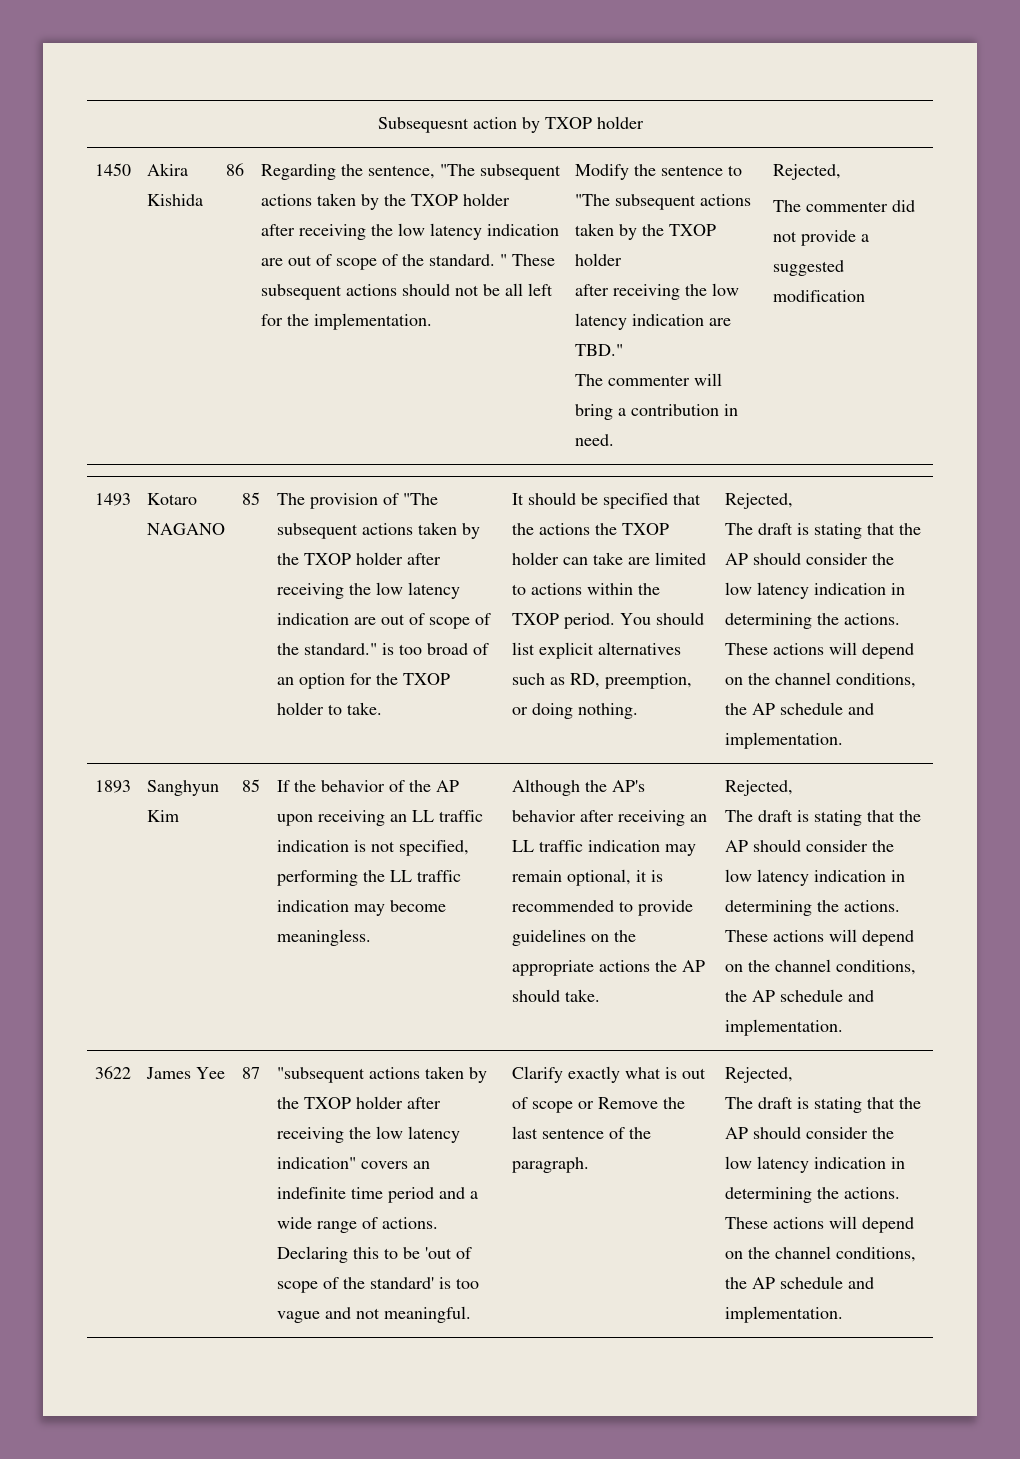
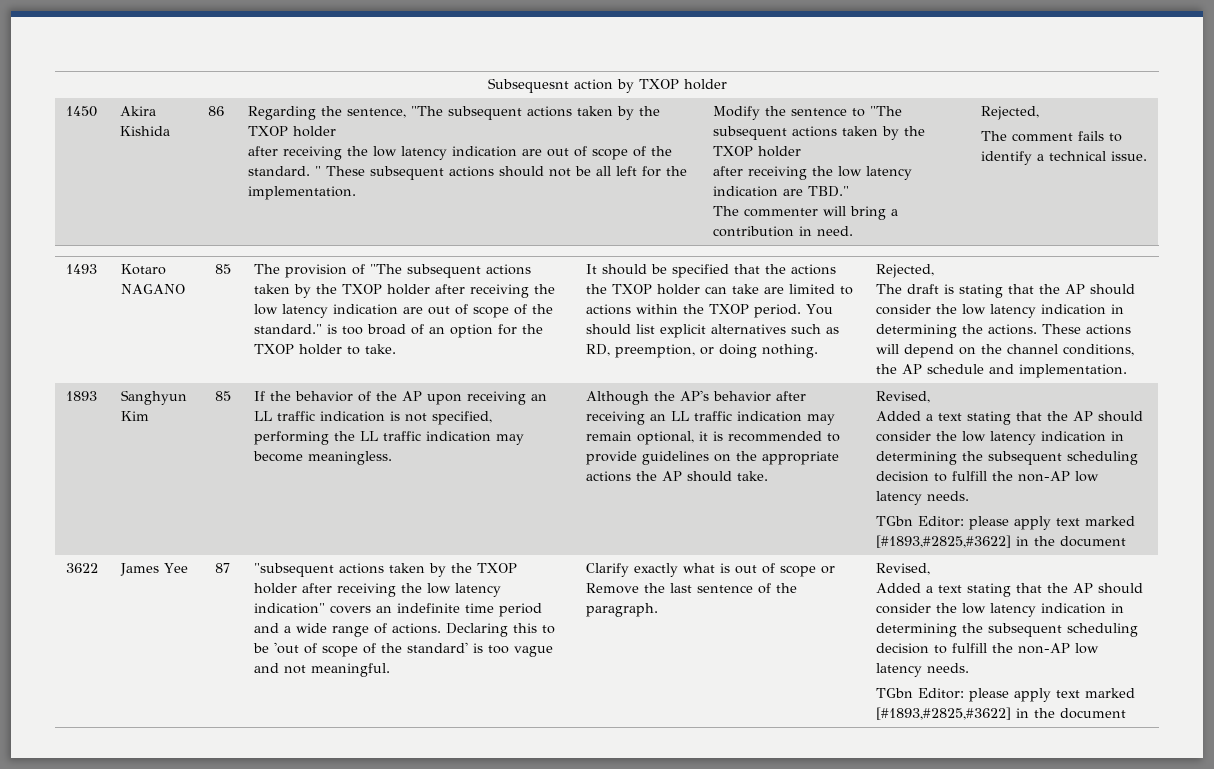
[805,200,915,212] [772,230,869,246] [772,260,844,276] [772,290,865,302] commenter did not provide a suggested modification -> [1012,131,1123,142] [981,151,1148,165] comment fails to identify a technical issue.
[724,780,793,796] [724,810,809,822] Rejected, // The draft is -> [876,391,931,403] [876,411,963,421] Revised, // Added a text
[843,900,900,912] [724,929,914,946] [724,959,916,975] [724,989,874,1002] [724,1019,843,1036] actions. These actions will depend on the channel conditions, the AP schedule and implementation. -> [988,451,1139,465] [876,471,1100,482] [876,491,970,505] [876,516,1136,530] [876,535,1127,548] subsequent scheduling decision to fulfill the non-AP low latency needs. // TGbn Editor: please apply text marked [#1893,#2825,#3622] in the document
[724,1067,793,1083] [724,1097,809,1109] Rejected, // The draft is -> [876,563,931,575] [876,583,963,593] Revised, // Added a text
[843,1187,900,1199] [724,1216,914,1233] [724,1246,916,1262] [724,1276,874,1289] [724,1306,843,1323] actions. These actions will depend on the channel conditions, the AP schedule and implementation. -> [988,623,1139,637] [876,643,1100,654] [876,663,970,677] [876,688,1136,702] [876,707,1127,720] subsequent scheduling decision to fulfill the non-AP low latency needs. // TGbn Editor: please apply text marked [#1893,#2825,#3622] in the document

